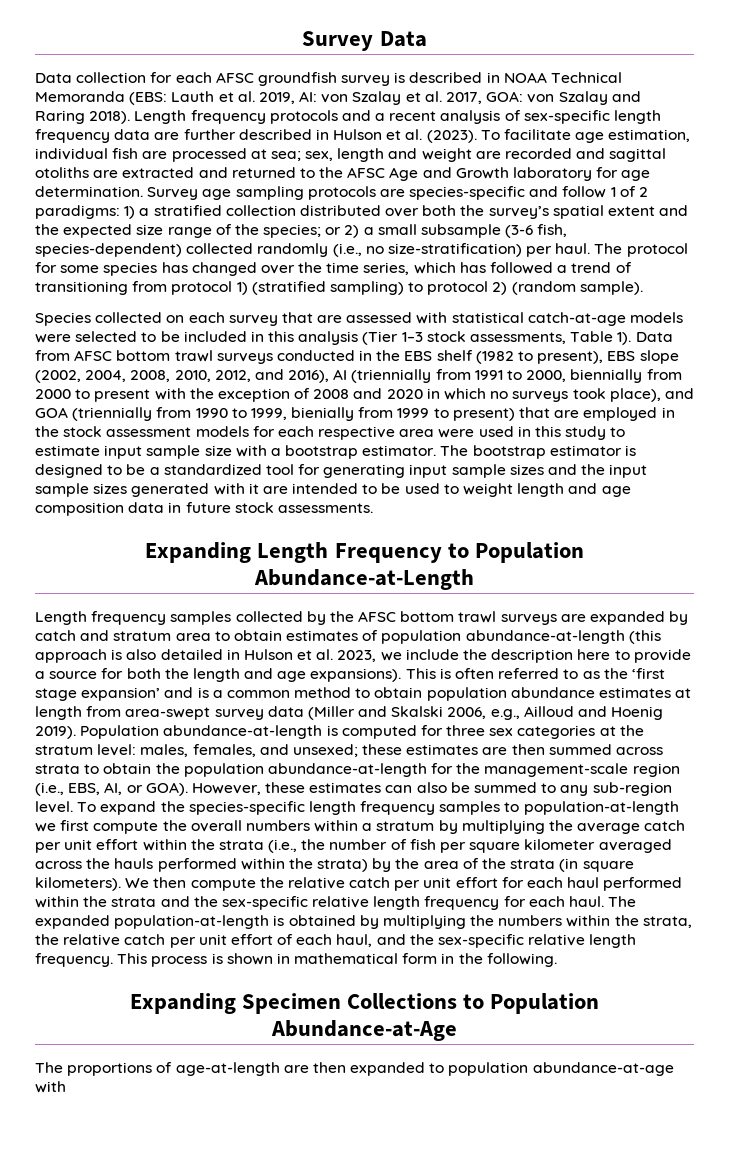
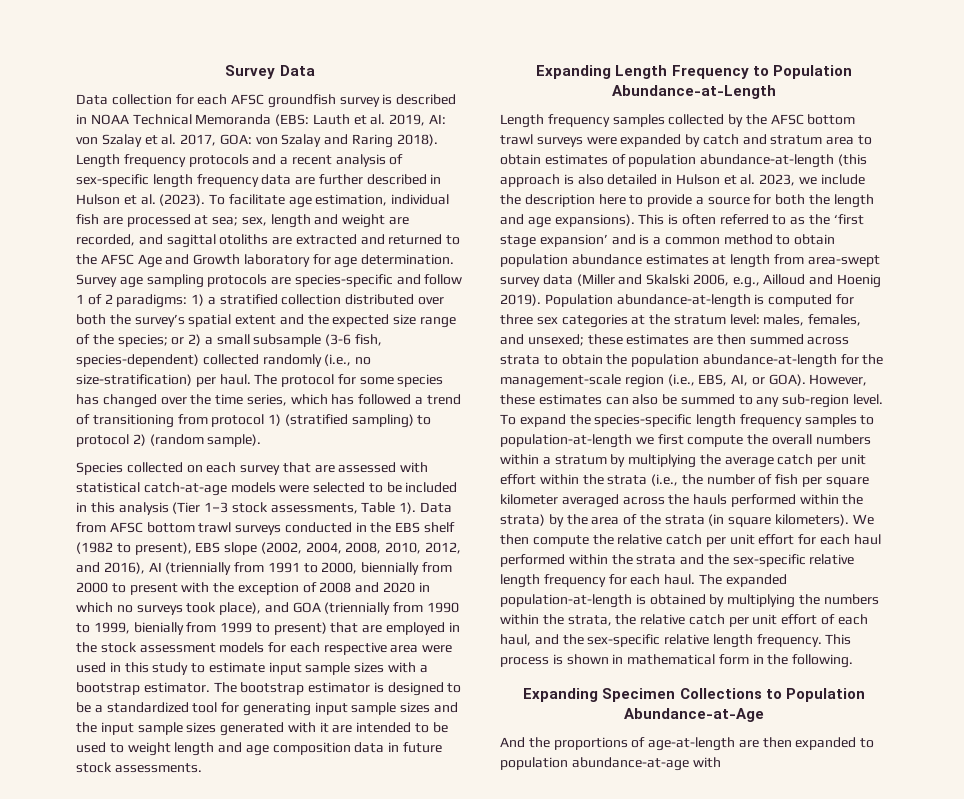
[505,148,573,159] recorded -> [76,234,135,246] recorded,
[204,445,232,456] size -> [354,662,385,673] sizes
[560,614,586,622] are -> [586,137,617,145] were
[35,1062,63,1073] The -> [500,737,550,748] And the

